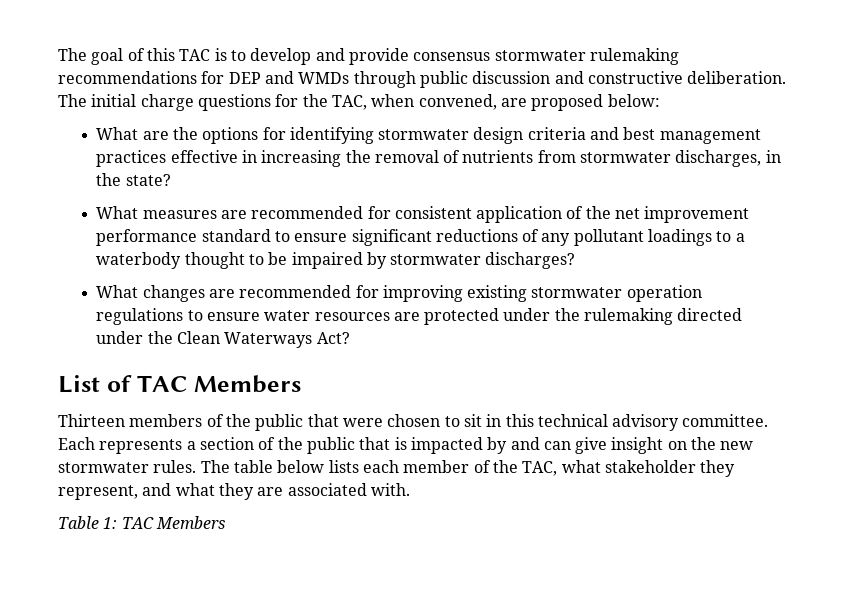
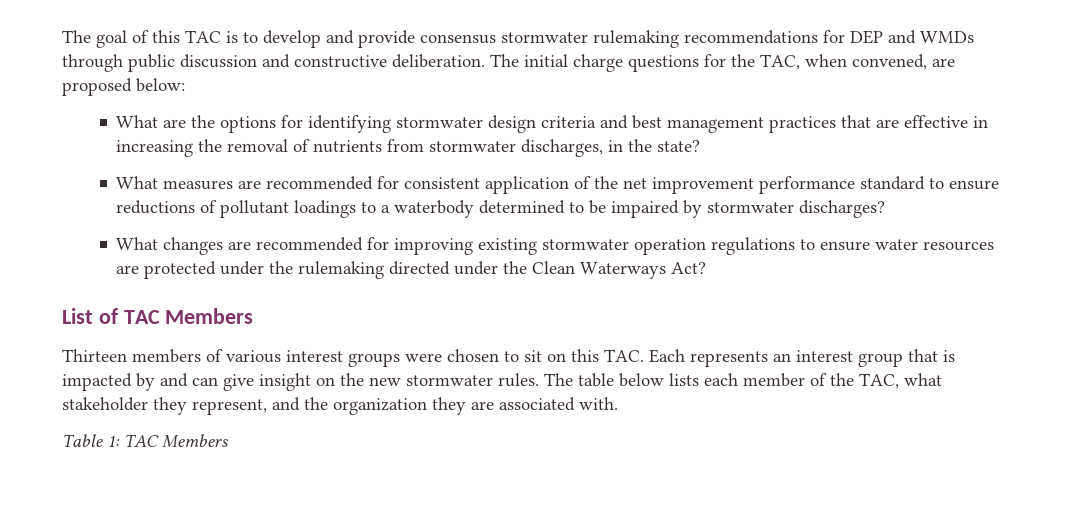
(167, 158) none -> [841,115,900,128] that are
[351,229,432,246] significant -> (1000, 185) none
[541,233,571,246] any -> (218, 206) none
[184,252,245,269] thought -> [479,200,566,214] determined
[225,414,339,431] the public that -> [226,350,400,367] various interest groups
[486,414,769,431] [58,437,355,454] in this technical advisory committee. Each represents a section of the public -> [547,349,903,367] on this TAC. Each represents an interest group
[175,483,215,496] what -> [304,397,427,415] the organization

